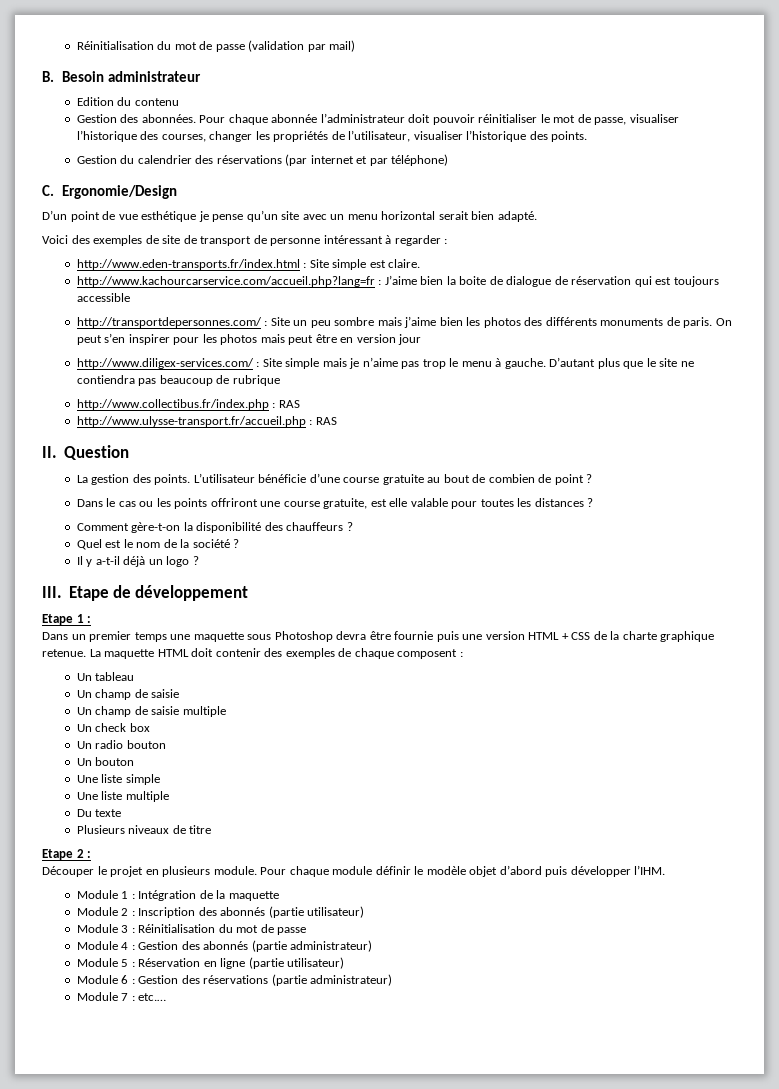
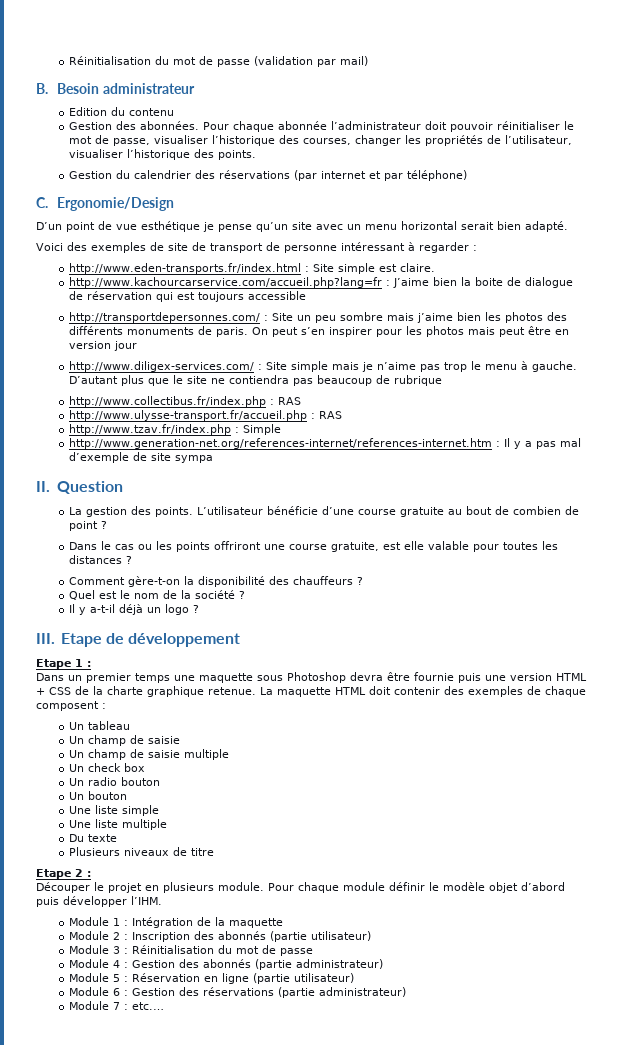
(337, 421) none -> [68,424,281,435] [68,438,581,449] [68,452,213,463] // http://www.tzav.fr/index.php : Simple // http://www.generation-net.org/references-internet/references-internet.htm : Il y a pas mal d’exemple de site sympa

